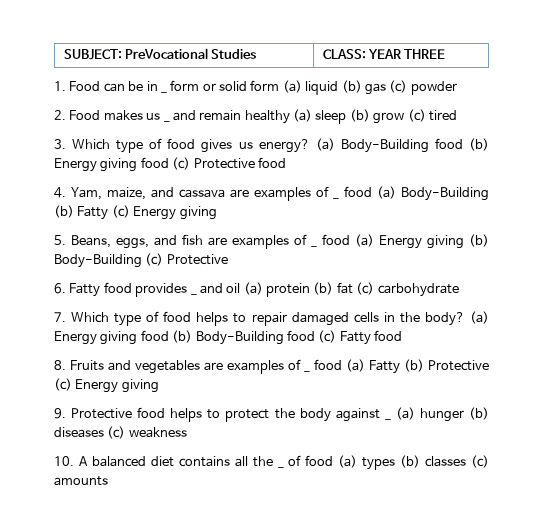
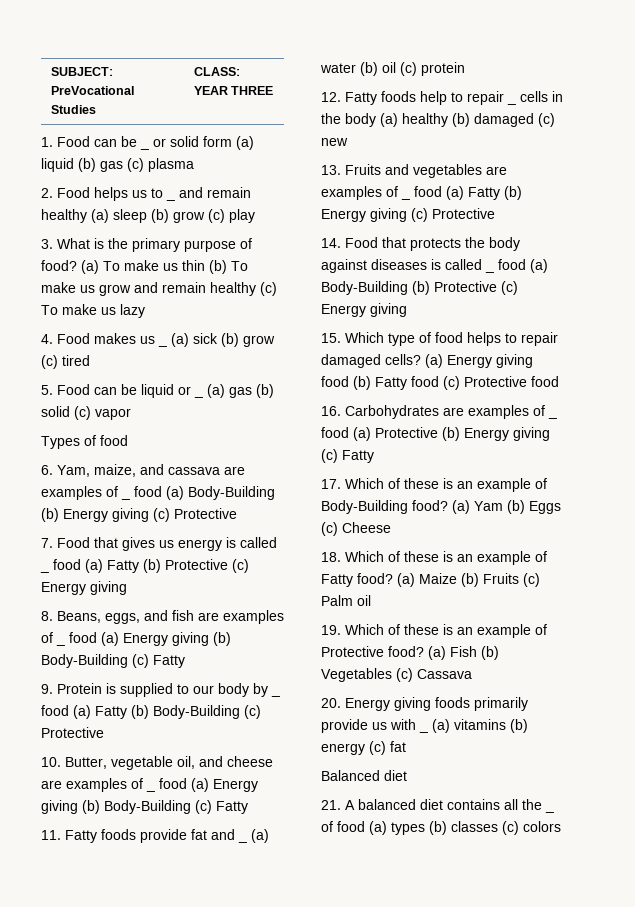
[146,81,158,91] [160,91,167,93] [170,80,200,91] in _ form -> [140,147,149,150] _
[410,81,457,95] powder -> [148,158,194,172] plasma
[103,110,161,121] makes us -> [94,187,163,201] helps us to
[428,110,457,121] [54,138,489,153] [54,157,286,172] [54,187,66,198] tired // 3. Which type of food gives us energy? (a) Body-Building food (b) Energy giving food (c) Protective food // 4. -> [229,209,255,223] [41,238,252,252] [41,260,248,274] [41,282,277,296] [41,304,145,318] [41,333,155,344] [158,333,275,347] [41,355,90,369] [41,384,191,398] [194,384,274,398] [41,406,131,420] [41,435,128,449] [41,465,53,475] play // 3. What is the primary purpose of food? (a) To make us thin (b) To make us grow and remain healthy (c) To make us lazy // 4. Food makes us _ (a) sick (b) grow (c) tired // 5. Food can be liquid or _ (a) gas (b) solid (c) vapor // Types of food // 6.
[77,205,217,220] [54,235,66,245] Fatty (c) Energy giving // 5. -> [63,508,237,522] [41,537,277,551] [40,570,49,573] [53,559,249,573] [41,581,127,595] [41,611,53,621] Energy giving (c) Protective // 7. Food that gives us energy is called _ food (a) Fatty (b) Protective (c) Energy giving // 8.
[166,254,228,265] [54,282,459,297] [54,311,349,326] Protective // 6. Fatty food provides _ and oil (a) protein (b) fat (c) carbohydrate // 7. Which type of food helps to repair damaged -> [153,655,185,668] [41,683,280,697] [41,705,261,719] [41,727,104,738] [41,756,273,770] [41,778,143,792] [146,789,155,792] [159,778,258,792] [41,800,248,814] [41,829,235,843] [238,829,269,843] [320,62,465,76] [321,91,516,105] Fatty // 9. Protein is supplied to our body by _ food (a) Fatty (b) Body-Building (c) Protective // 10. Butter, vegetable oil, and cheese are examples of _ food (a) Energy giving (b) Body-Building (c) Fatty // 11. Fatty foods provide fat and _ (a) water (b) oil (c) protein // 12. Fatty foods help to repair _
[424,311,490,326] [54,330,402,345] [54,360,66,370] body? (a) Energy giving food (b) Body-Building food (c) Fatty food // 8. -> [345,113,555,127] [321,138,348,146] [321,165,341,175] body (a) healthy (b) damaged (c) new // 13.
[428,360,489,371] [54,378,159,393] [54,407,489,422] [54,426,187,439] [54,456,74,466] Protective (c) Energy giving // 9. Protective food helps to protect the body against _ (a) hunger (b) diseases (c) weakness // 10. -> [321,208,495,222] [321,237,520,251] [321,259,482,273] [485,270,494,273] [498,259,548,273] [321,281,518,295] [321,303,407,317] [321,332,558,346] [321,354,533,368] [321,376,559,390] [321,405,545,419] [548,416,557,419] [321,427,550,441] [321,449,374,463] [321,478,547,492] [321,500,561,514] [321,522,391,536] [321,551,547,565] [321,573,540,587] [321,595,371,606] [321,624,547,638] [321,646,499,660] [321,668,472,682] [321,697,528,711] [321,719,416,733] [419,719,528,733] [321,741,406,755] [321,770,407,781] [321,800,341,810] Energy giving (c) Protective // 14. Food that protects the body against diseases is called _ food (a) Body-Building (b) Protective (c) Energy giving // 15. Which type of food helps to repair damaged cells? (a) Energy giving food (b) Fatty food (c) Protective food // 16. Carbohydrates are examples of _ food (a) Protective (b) Energy giving (c) Fatty // 17. Which of these is an example of Body-Building food? (a) Yam (b) Eggs (c) Cheese // 18. Which of these is an example of Fatty food? (a) Maize (b) Fruits (c) Palm oil // 19. Which of these is an example of Protective food? (a) Fish (b) Vegetables (c) Cassava // 20. Energy giving foods primarily provide us with _ (a) vitamins (b) energy (c) fat // Balanced diet // 21.
[54,476,108,486] amounts -> [523,821,561,832] colors

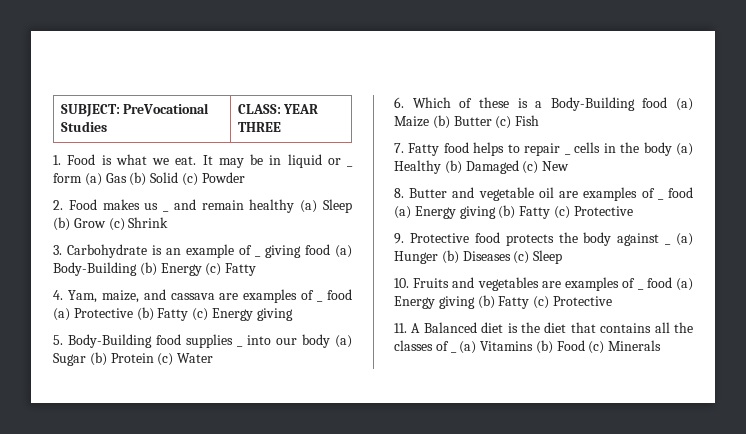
[94,136,137,147] [140,147,149,150] [153,136,254,150] [41,158,194,172] can be _ or solid form (a) liquid (b) gas (c) plasma -> [101,154,341,168] [347,165,353,167] [53,172,245,186] is what we eat. It may be in liquid or _ form (a) Gas (b) Solid (c) Powder
[94,187,163,201] helps us to -> [102,199,159,210] makes us
[113,209,255,223] [41,238,252,252] [41,260,248,274] [41,282,277,296] [41,304,145,318] [41,333,155,344] [158,333,275,347] [41,355,90,369] [41,384,191,398] [194,384,274,398] [41,406,131,420] [41,435,128,449] [41,465,53,475] sleep (b) grow (c) play // 3. What is the primary purpose of food? (a) To make us thin (b) To make us grow and remain healthy (c) To make us lazy // 4. Food makes us _ (a) sick (b) grow (c) tired // 5. Food can be liquid or _ (a) gas (b) solid (c) vapor // Types of food // 6. -> [323,199,352,213] [53,217,169,231] [53,244,252,258] [255,244,352,258] [53,262,257,276] [53,290,63,300] Sleep (b) Grow (c) Shrink // 3. Carbohydrate is an example of _ giving food (a) Body-Building (b) Energy (c) Fatty // 4.
[188,486,275,500] [41,508,237,522] [41,537,277,551] [40,570,49,573] [53,559,249,573] [41,581,127,595] [41,610,284,624] [41,632,53,643] [56,643,65,646] [69,632,231,646] [41,654,185,668] [41,683,280,697] [41,705,261,719] [41,727,104,738] [41,756,273,770] [41,778,143,792] [146,789,155,792] [159,778,258,792] [41,800,248,814] [41,829,235,843] [238,829,269,843] [320,62,465,76] [321,91,516,105] [520,91,563,102] [321,113,555,127] [321,138,348,146] [321,164,507,178] [321,186,398,200] [401,197,410,200] [414,186,522,200] [321,208,495,222] [321,237,520,251] [321,259,482,273] [485,270,494,273] [498,259,548,273] [321,281,518,295] [321,303,407,317] [321,332,558,346] [321,354,533,368] [321,376,559,390] [321,405,545,419] [548,416,557,419] [321,427,550,441] [321,449,374,463] [321,478,547,492] [321,500,561,514] [321,522,391,536] [321,551,547,565] [321,573,540,587] [321,595,371,606] [321,624,547,638] [321,646,499,660] [321,668,472,682] [321,697,528,711] [321,719,416,733] [419,719,528,733] [321,741,406,755] [321,770,407,781] [321,799,542,810] [545,810,554,813] [321,821,561,835] Body-Building (b) Energy giving (c) Protective // 7. Food that gives us energy is called _ food (a) Fatty (b) Protective (c) Energy giving // 8. Beans, eggs, and fish are examples of _ food (a) Energy giving (b) Body-Building (c) Fatty // 9. Protein is supplied to our body by _ food (a) Fatty (b) Body-Building (c) Protective // 10. Butter, vegetable oil, and cheese are examples of _ food (a) Energy giving (b) Body-Building (c) Fatty // 11. Fatty foods provide fat and _ (a) water (b) oil (c) protein // 12. Fatty foods help to repair _ cells in the body (a) healthy (b) damaged (c) new // 13. Fruits and vegetables are examples of _ food (a) Fatty (b) Energy giving (c) Protective // 14. Food that protects the body against diseases is called _ food (a) Body-Building (b) Protective (c) Energy giving // 15. Which type of food helps to repair damaged cells? (a) Energy giving food (b) Fatty food (c) Protective food // 16. Carbohydrates are examples of _ food (a) Protective (b) Energy giving (c) Fatty // 17. Which of these is an example of Body-Building food? (a) Yam (b) Eggs (c) Cheese // 18. Which of these is an example of Fatty food? (a) Maize (b) Fruits (c) Palm oil // 19. Which of these is an example of Protective food? (a) Fish (b) Vegetables (c) Cassava // 20. Energy giving foods primarily provide us with _ (a) vitamins (b) energy (c) fat // Balanced diet // 21. A balanced diet contains all the _ of food (a) types (b) classes (c) colors -> [73,307,293,321] [53,334,243,348] [247,334,352,348] [53,352,214,366] [394,97,693,111] [394,115,540,129] [394,142,571,156] [574,142,693,156] [394,160,570,174] [394,187,655,201] [657,198,664,200] [668,187,693,198] [394,205,633,219] [394,232,693,246] [394,250,563,264] [394,277,636,291] [637,288,644,290] [646,277,693,291] [394,295,612,309] [394,322,693,333] [394,340,449,351] [450,340,662,354] Protective (b) Fatty (c) Energy giving // 5. Body-Building food supplies _ into our body (a) Sugar (b) Protein (c) Water // 6. Which of these is a Body-Building food (a) Maize (b) Butter (c) Fish // 7. Fatty food helps to repair _ cells in the body (a) Healthy (b) Damaged (c) New // 8. Butter and vegetable oil are examples of _ food (a) Energy giving (b) Fatty (c) Protective // 9. Protective food protects the body against _ (a) Hunger (b) Diseases (c) Sleep // 10. Fruits and vegetables are examples of _ food (a) Energy giving (b) Fatty (c) Protective // 11. A Balanced diet is the diet that contains all the classes of _ (a) Vitamins (b) Food (c) Minerals

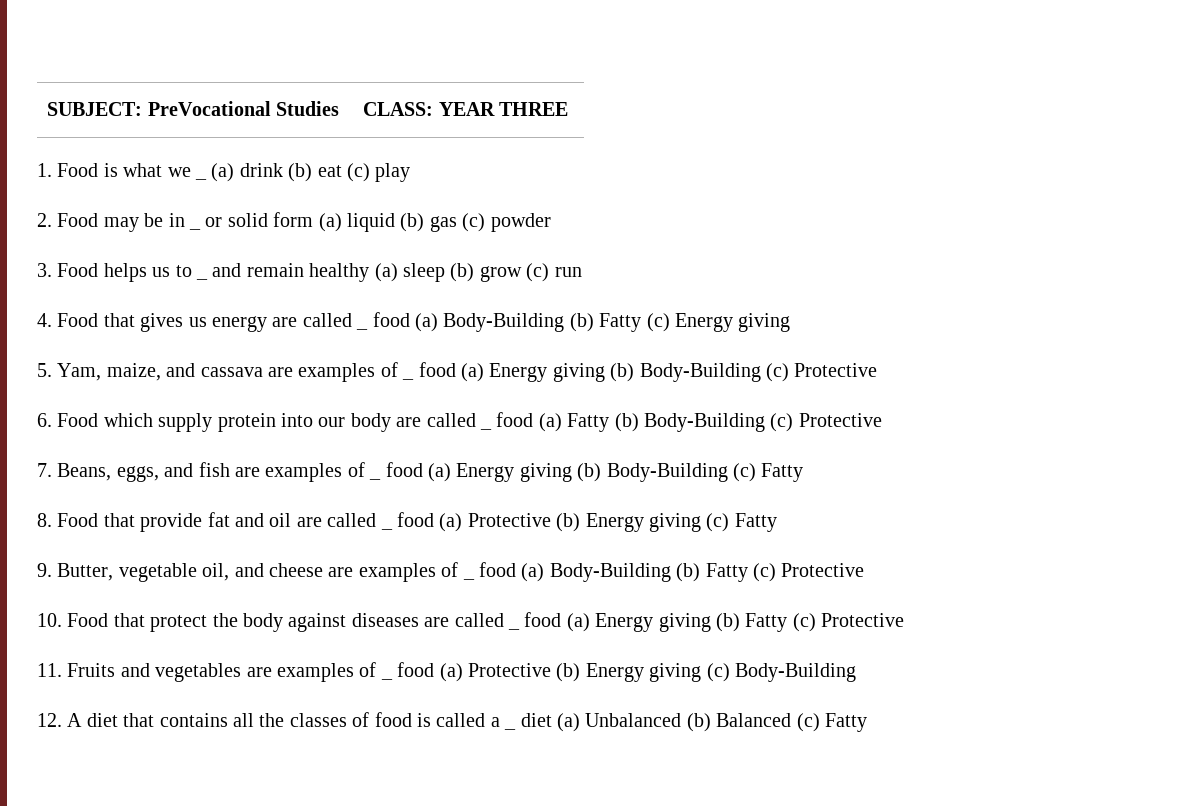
[175,154,341,168] [347,165,353,167] [53,172,245,186] [53,199,159,210] eat. It may be in liquid or _ form (a) Gas (b) Solid (c) Powder // 2. Food makes us -> [195,163,411,182] [37,213,185,232] [189,227,201,230] [205,212,551,232] [37,263,192,282] _ (a) drink (b) eat (c) play // 2. Food may be in _ or solid form (a) liquid (b) gas (c) powder // 3. Food helps us to
[323,199,352,213] [53,217,169,231] [53,244,252,258] [255,244,352,258] [53,262,257,276] [53,290,63,300] Sleep (b) Grow (c) Shrink // 3. Carbohydrate is an example of _ giving food (a) Body-Building (b) Energy (c) Fatty // 4. -> [402,263,582,282] [37,313,352,332] [356,327,369,330] [372,312,791,332] [37,363,52,377] sleep (b) grow (c) run // 4. Food that gives us energy are called _ food (a) Body-Building (b) Fatty (c) Energy giving // 5.
[73,307,293,321] [53,334,243,348] [247,334,352,348] [53,352,214,366] [394,97,693,111] [394,115,540,129] [394,142,571,156] [574,142,693,156] [394,160,570,174] [394,187,655,201] [657,198,664,200] [668,187,693,198] [394,205,633,219] [394,232,693,246] [394,250,563,264] [394,277,636,291] Protective (b) Fatty (c) Energy giving // 5. Body-Building food supplies _ into our body (a) Sugar (b) Protein (c) Water // 6. Which of these is a Body-Building food (a) Maize (b) Butter (c) Fish // 7. Fatty food helps to repair _ cells in the body (a) Healthy (b) Damaged (c) New // 8. Butter and vegetable oil are examples of _ food (a) Energy giving (b) Fatty (c) Protective // 9. Protective food protects the body against _ (a) Hunger (b) Diseases (c) Sleep // 10. Fruits and vegetables are examples of -> [489,363,878,382] [37,413,476,432] [479,427,492,430] [496,412,882,432] [37,462,365,482] [369,477,382,480] [385,462,804,482] [37,512,377,532] [380,527,393,530] [396,512,777,532] [37,562,459,582] [462,577,475,580] [478,562,865,582] [37,613,504,632] Energy giving (b) Body-Building (c) Protective // 6. Food which supply protein into our body are called _ food (a) Fatty (b) Body-Building (c) Protective // 7. Beans, eggs, and fish are examples of _ food (a) Energy giving (b) Body-Building (c) Fatty // 8. Food that provide fat and oil are called _ food (a) Protective (b) Energy giving (c) Fatty // 9. Butter, vegetable oil, and cheese are examples of _ food (a) Body-Building (b) Fatty (c) Protective // 10. Food that protect the body against diseases are called
[411,322,540,333] A Balanced diet is the -> [67,662,377,682] [380,677,393,680] [397,662,856,682] [37,713,83,727] Fruits and vegetables are examples of _ food (a) Protective (b) Energy giving (c) Body-Building // 12. A
[450,340,662,354] _ (a) Vitamins (b) Food (c) Minerals -> [374,712,500,727] [504,727,517,730] [520,713,867,732] food is called a _ diet (a) Unbalanced (b) Balanced (c) Fatty

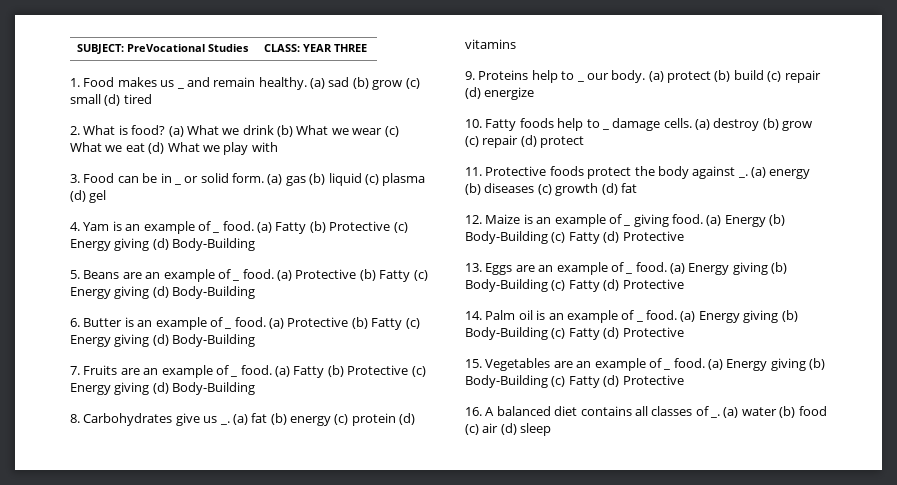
[103,163,191,177] [195,163,411,182] [37,213,139,232] is what we _ (a) drink (b) eat (c) play // 2. Food may -> [117,77,175,87] [176,87,184,89] [186,77,420,90] [70,94,152,106] [70,125,399,137] [70,142,278,155] [70,173,139,183] makes us _ and remain healthy. (a) sad (b) grow (c) small (d) tired // 2. What is food? (a) What we drink (b) What we wear (c) What we eat (d) What we play with // 3. Food can
[273,212,551,232] [37,263,192,282] [196,277,208,280] [212,263,582,282] [37,313,352,332] [356,327,369,330] [372,312,791,332] [37,362,398,382] [402,377,415,380] [418,362,878,382] [37,413,476,432] [479,427,492,430] [496,412,882,432] [37,462,365,482] [369,477,382,480] [385,462,804,482] [37,512,377,532] [380,527,393,530] [396,512,777,532] [37,562,459,582] [462,577,475,580] [478,562,865,582] [37,613,504,632] [507,627,520,630] [524,612,905,632] [37,662,377,682] [380,677,393,680] [397,662,856,682] [37,713,155,727] form (a) liquid (b) gas (c) powder // 3. Food helps us to _ and remain healthy (a) sleep (b) grow (c) run // 4. Food that gives us energy are called _ food (a) Body-Building (b) Fatty (c) Energy giving // 5. Yam, maize, and cassava are examples of _ food (a) Energy giving (b) Body-Building (c) Protective // 6. Food which supply protein into our body are called _ food (a) Fatty (b) Body-Building (c) Protective // 7. Beans, eggs, and fish are examples of _ food (a) Energy giving (b) Body-Building (c) Fatty // 8. Food that provide fat and oil are called _ food (a) Protective (b) Energy giving (c) Fatty // 9. Butter, vegetable oil, and cheese are examples of _ food (a) Body-Building (b) Fatty (c) Protective // 10. Food that protect the body against diseases are called _ food (a) Energy giving (b) Fatty (c) Protective // 11. Fruits and vegetables are examples of _ food (a) Protective (b) Energy giving (c) Body-Building // 12. A diet that -> [232,173,426,186] [70,190,107,203] [70,221,211,234] [212,231,220,233] [222,221,408,234] [70,238,256,251] [70,269,231,282] [232,279,240,281] [242,269,428,282] [70,286,256,299] [70,317,223,330] [224,327,232,329] [234,317,420,330] [70,334,256,347] [70,365,229,378] [230,375,238,377] [240,365,426,378] [70,382,256,395] [70,413,416,426] [465,39,516,49] [465,70,575,83] [576,80,584,82] [586,70,821,83] [465,87,535,100] [465,118,600,131] [601,118,813,131] [465,135,585,148] [465,166,811,179] [465,183,637,196] [465,214,622,227] [623,214,786,227] [465,231,684,244] [465,262,624,275] [625,272,633,274] [635,262,788,275] [465,279,684,292] [465,310,635,323] [635,320,643,322] [646,310,798,323] [465,327,684,340] [465,358,662,371] [663,368,671,370] [673,358,826,371] [465,375,684,388] [465,406,578,416] form. (a) gas (b) liquid (c) plasma (d) gel // 4. Yam is an example of _ food. (a) Fatty (b) Protective (c) Energy giving (d) Body-Building // 5. Beans are an example of _ food. (a) Protective (b) Fatty (c) Energy giving (d) Body-Building // 6. Butter is an example of _ food. (a) Protective (b) Fatty (c) Energy giving (d) Body-Building // 7. Fruits are an example of _ food. (a) Fatty (b) Protective (c) Energy giving (d) Body-Building // 8. Carbohydrates give us _. (a) fat (b) energy (c) protein (d) vitamins // 9. Proteins help to _ our body. (a) protect (b) build (c) repair (d) energize // 10. Fatty foods help to _ damage cells. (a) destroy (b) grow (c) repair (d) protect // 11. Protective foods protect the body against _. (a) energy (b) diseases (c) growth (d) fat // 12. Maize is an example of _ giving food. (a) Energy (b) Body-Building (c) Fatty (d) Protective // 13. Eggs are an example of _ food. (a) Energy giving (b) Body-Building (c) Fatty (d) Protective // 14. Palm oil is an example of _ food. (a) Energy giving (b) Body-Building (c) Fatty (d) Protective // 15. Vegetables are an example of _ food. (a) Energy giving (b) Body-Building (c) Fatty (d) Protective // 16. A balanced diet
[259,713,285,727] the -> (648, 411) none
[374,712,500,727] [504,727,517,730] [520,713,867,732] food is called a _ diet (a) Unbalanced (b) Balanced (c) Fatty -> [710,406,827,418] [465,423,552,436] _. (a) water (b) food (c) air (d) sleep

